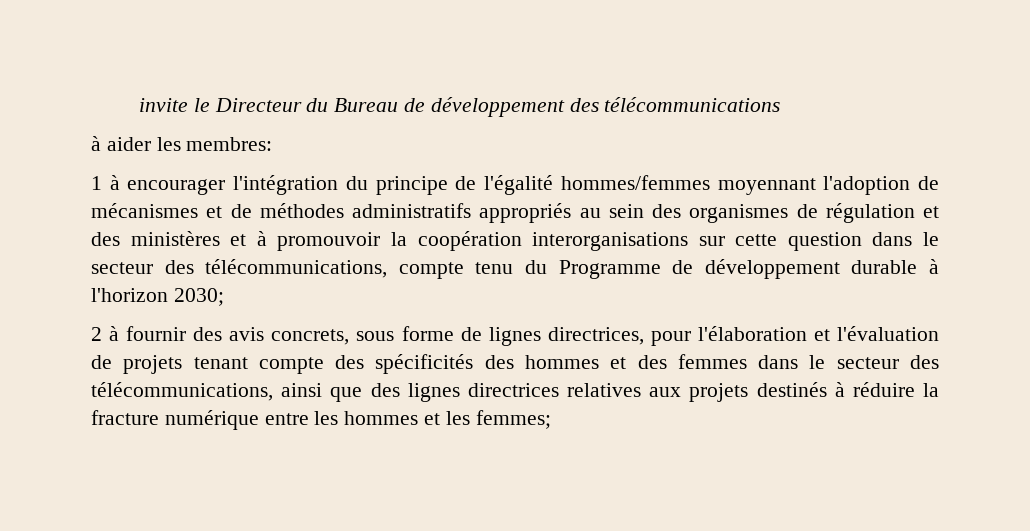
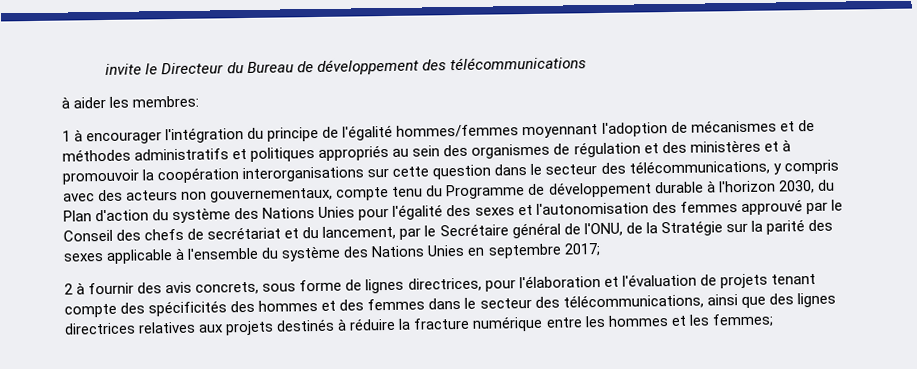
(471, 210) none -> [232,147,316,162] et politiques
(388, 268) none -> [772,159,839,175] [63,187,334,203] y compris avec des acteurs non gouvernementaux,
[173,288,224,306] 2030; -> [777,179,835,194] [63,199,843,224] [63,219,833,242] [63,243,601,264] 2030, du Plan d'action du système des Nations Unies pour l'égalité des sexes et l'autonomisation des femmes approuvé par le Conseil des chefs de secrétariat et du lancement, par le Secrétaire général de l'ONU, de la Stratégie sur la parité des sexes applicable à l'ensemble du système des Nations Unies en septembre 2017;

